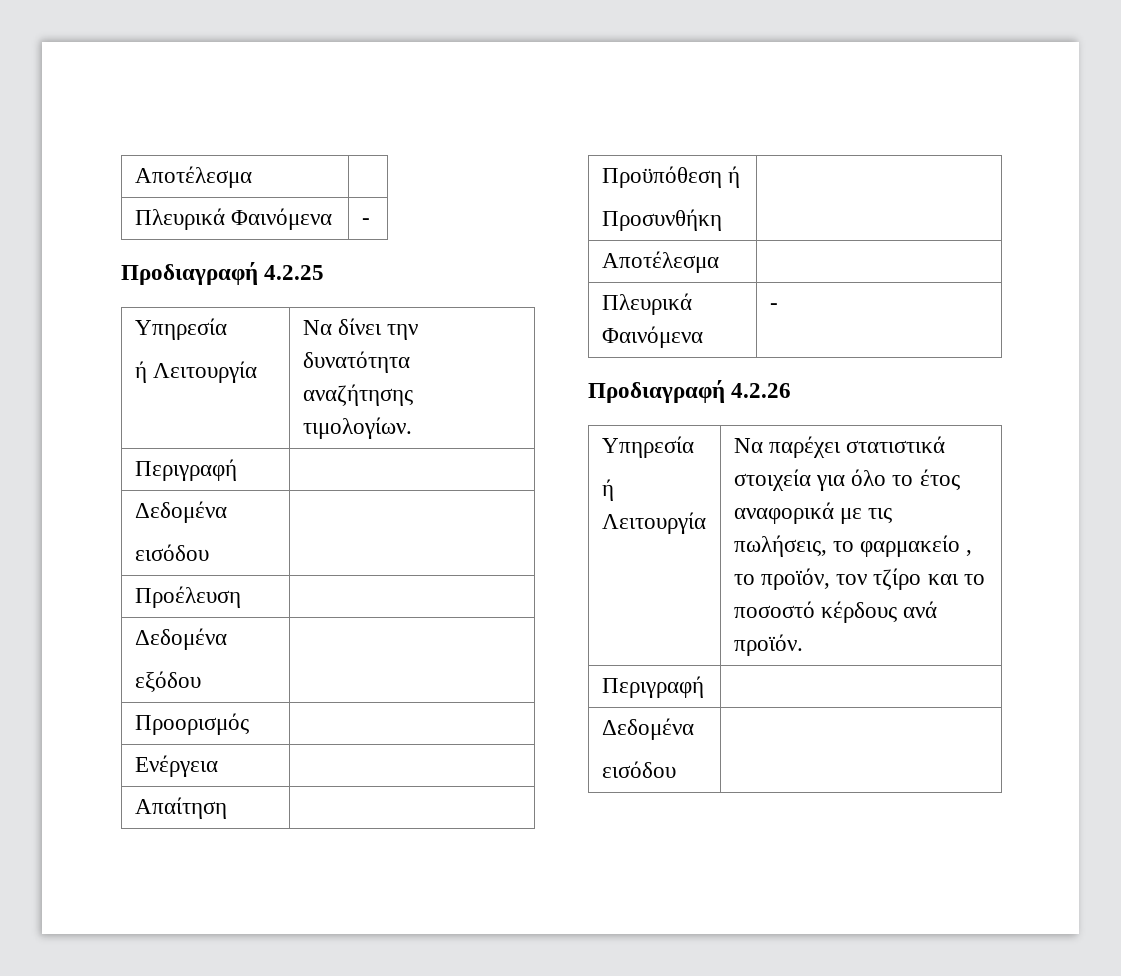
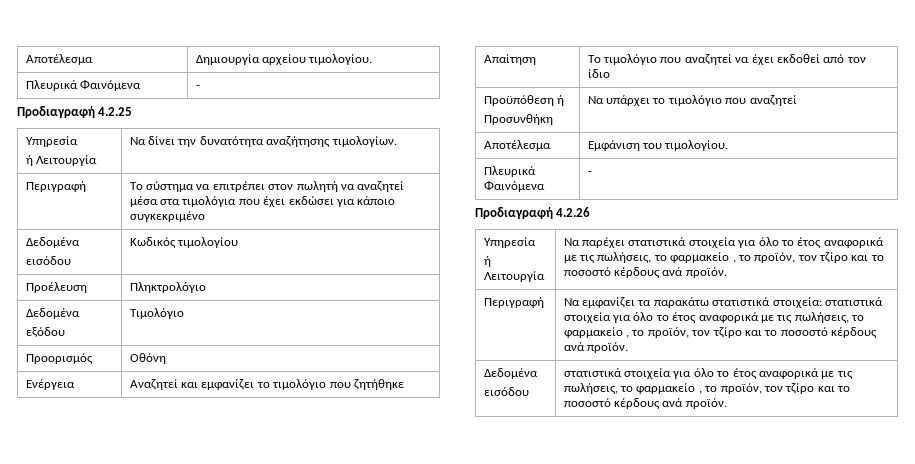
[134,166,252,188] Αποτέλεσμα | -> [25,54,93,65] [195,54,373,65] Αποτέλεσμα | Δημιουργία αρχείου τιμολογίου.
[134,501,227,523] [134,544,209,561] // Δεδομένα // εισόδου | -> [129,181,405,192] [129,196,396,207] [129,211,205,222] [25,237,80,248] [25,256,71,265] [129,237,239,248] Το σύστημα να επιτρέπει στον πωλητή να αναζητεί μέσα στα τιμολόγια που έχει εκδώσει για κάποιο συγκεκριμένο // Δεδομένα // εισόδου | Κωδικός τιμολογίου
(241, 597) none -> [129,282,206,293] Πληκτρολόγιο
(201, 682) none -> [129,308,184,319] Τιμολόγιο
(249, 724) none -> [129,353,166,364] Οθόνη
[134,797,227,819] [601,166,740,188] [601,209,722,231] [601,251,719,273] // Απαίτηση | // Προϋπόθεση ή // Προσυνθήκη | // Αποτέλεσμα | -> [129,379,404,390] [483,54,536,65] [587,54,866,65] [587,69,610,78] [483,95,565,106] [483,114,553,125] [587,95,797,106] [483,140,551,151] [587,140,729,151] Αναζητεί και εμφανίζει το τιμολόγιο που ζητήθηκε // Απαίτηση | Το τιμολόγιο που αναζητεί να έχει εκδοθεί από τον ίδιο // Προϋπόθεση ή // Προσυνθήκη | Να υπάρχει το τιμολόγιο που αναζητεί // Αποτέλεσμα | Εμφάνιση του τιμολογίου.
[601,718,694,740] [601,761,676,778] // Δεδομένα // εισόδου | -> [563,297,883,308] [563,312,865,323] [563,327,878,338] [563,342,629,353] [483,368,538,379] [483,387,529,396] [563,368,853,379] [563,383,851,394] [563,398,727,409] Να εμφανίζει τα παρακάτω στατιστικά στοιχεία: στατιστικά στοιχεία για όλο το έτος αναφορικά με τις πωλήσεις, το φαρμακείο , το προϊόν, τον τζίρο και το ποσοστό κέρδους ανά προϊόν. // Δεδομένα // εισόδου | στατιστικά στοιχεία για όλο το έτος αναφορικά με τις πωλήσεις, το φαρμακείο , το προϊόν, τον τζίρο και το ποσοστό κέρδους ανά προϊόν.

